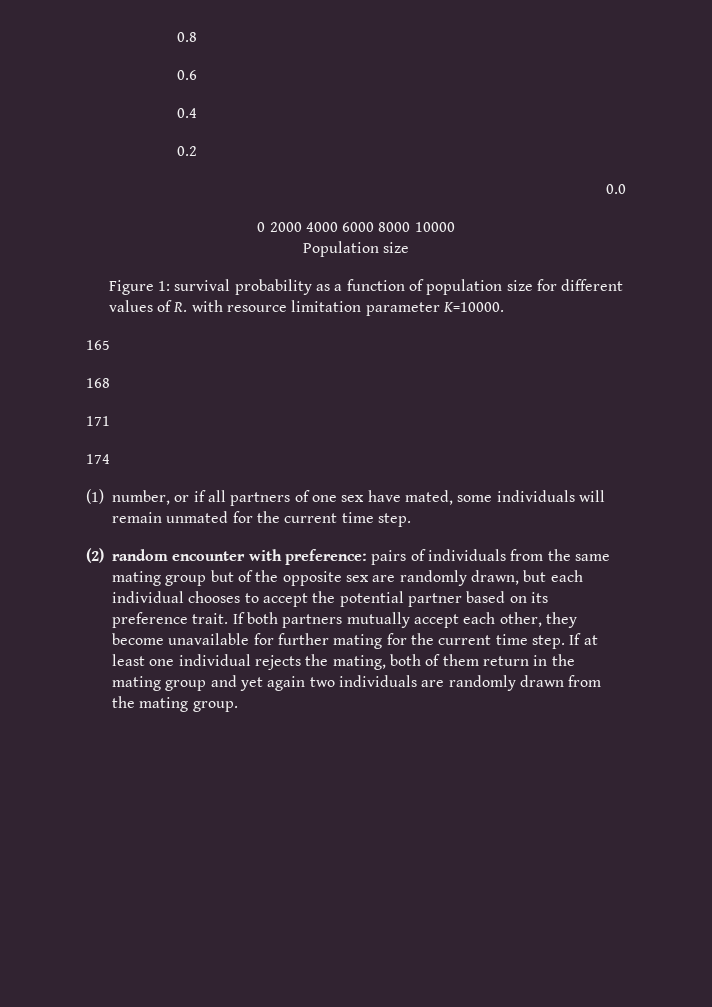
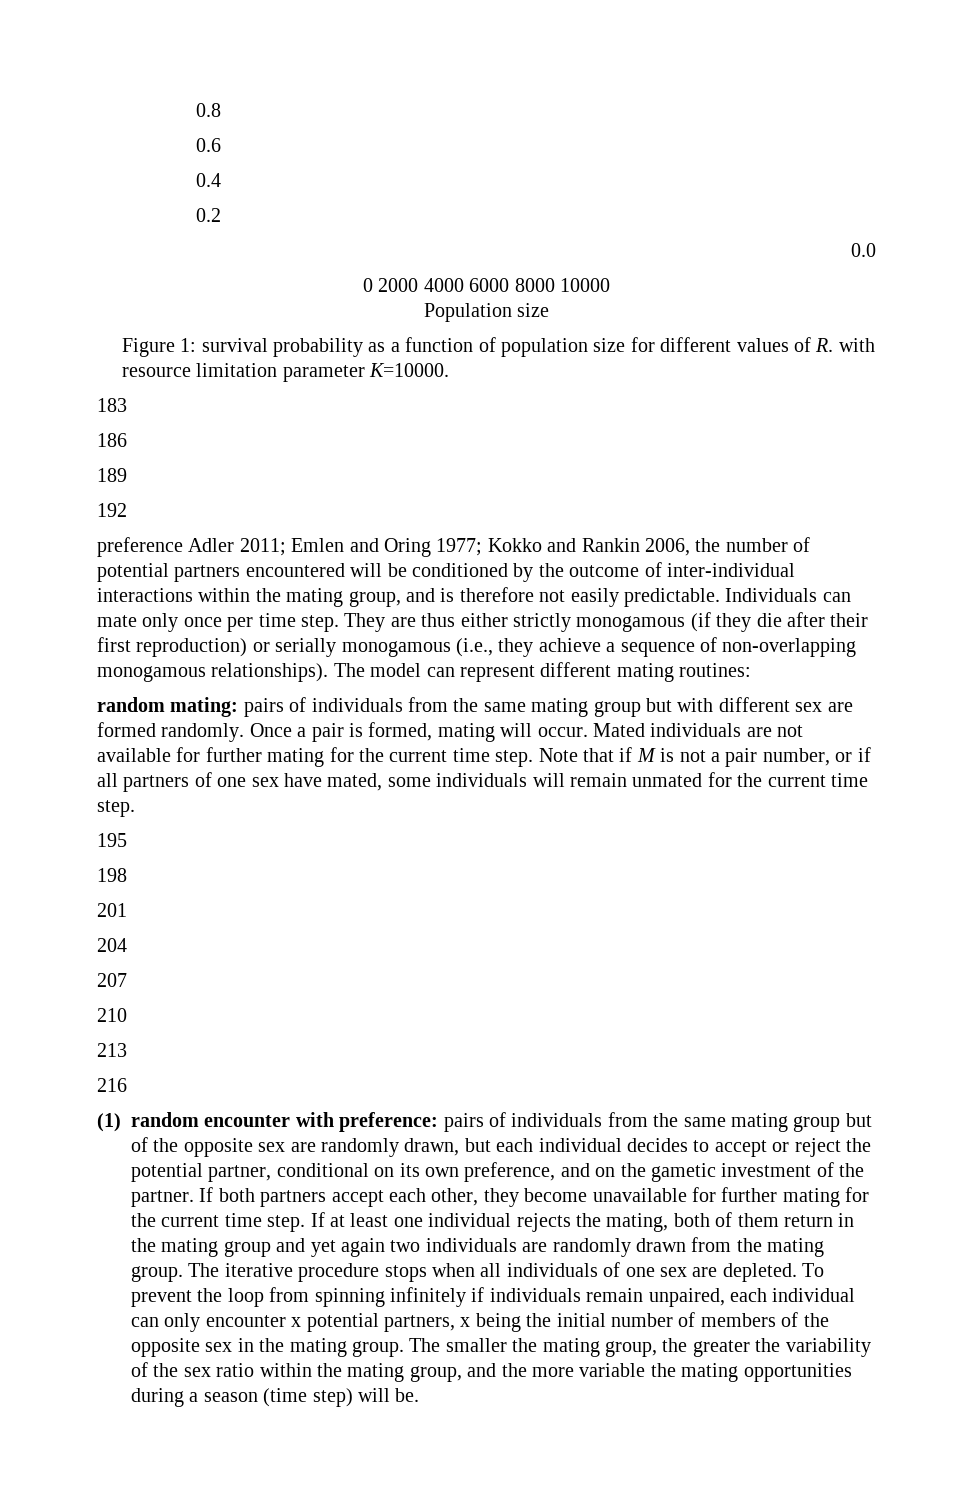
[86,340,110,350] [86,378,110,388] [86,416,110,426] [86,454,110,464] [86,489,104,504] 165 // 168 // 171 // 174 // (1) -> [97,398,127,412] [97,433,127,447] [97,468,127,482] [97,503,127,517] [97,537,811,557] [97,562,795,582] [97,587,851,607] [97,612,869,632] [97,637,857,657] [97,662,752,682] [97,697,853,717] [97,722,804,742] [97,747,758,767] 183 // 186 // 189 // 192 // preference Adler 2011; Emlen and Oring 1977; Kokko and Rankin 2006, the number of potential partners encountered will be conditioned by the outcome of inter-individual interactions within the mating group, and is therefore not easily predictable. Individuals can mate only once per time step. They are thus either strictly monogamous (if they die after their first reproduction) or serially monogamous (i.e., they achieve a sequence of non-overlapping monogamous relationships). The model can represent different mating routines: // random mating: pairs of individuals from the same mating group but with different sex are formed randomly. Once a pair is formed, mating will occur. Mated individuals are not available for further mating for the current time step. Note that if M is not a pair
[86,548,104,563] (2) -> [97,833,127,847] [97,868,127,882] [97,903,127,917] [97,938,127,952] [97,973,127,987] [97,1008,127,1022] [97,1043,127,1057] [97,1078,127,1092] [97,1113,121,1132] 195 // 198 // 201 // 204 // 207 // 210 // 213 // 216 // (1)
[188,591,241,603] chooses -> [626,1138,688,1152] decides
[312,591,548,607] [112,612,229,628] the potential partner based on its preference trait. -> [772,1138,871,1157] [131,1162,865,1182] [131,1190,194,1207] or reject the potential partner, conditional on its own preference, and on the gametic investment of the partner.
[346,612,410,628] mutually -> (327, 1198) none
(238, 706) none -> [188,1262,825,1282] [131,1287,856,1307] [131,1312,829,1332] [131,1338,871,1357] [131,1362,852,1382] [131,1388,420,1407] The iterative procedure stops when all individuals of one sex are depleted. To prevent the loop from spinning infinitely if individuals remain unpaired, each individual can only encounter x potential partners, x being the initial number of members of the opposite sex in the mating group. The smaller the mating group, the greater the variability of the sex ratio within the mating group, and the more variable the mating opportunities during a season (time step) will be.

